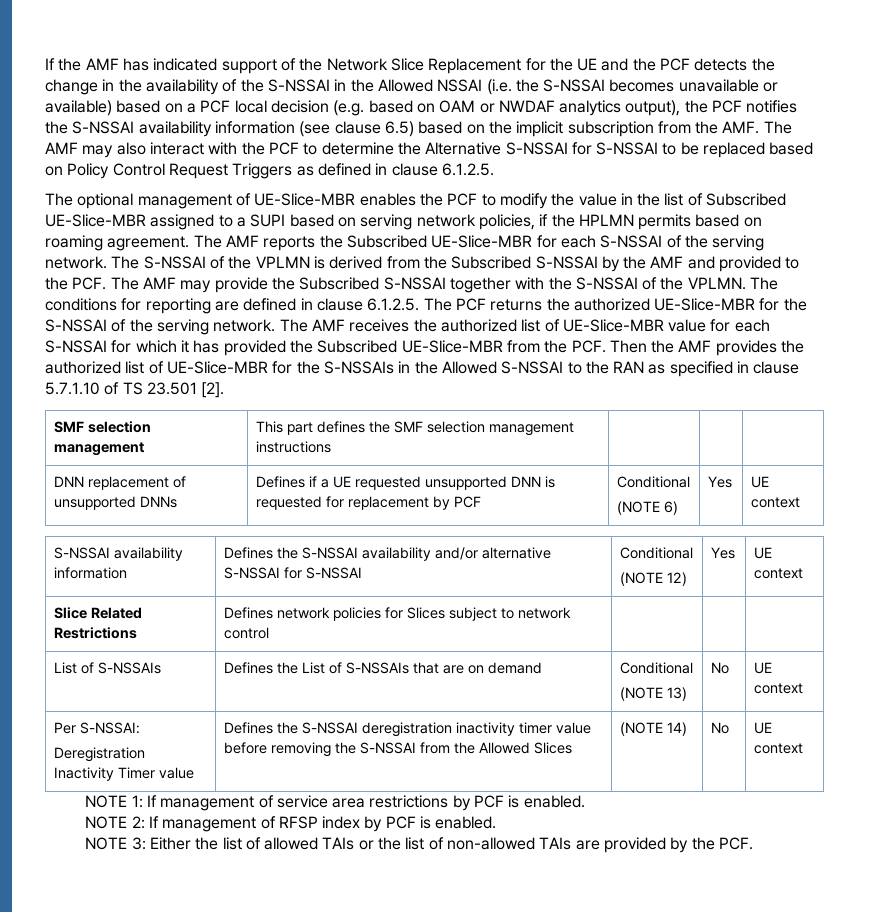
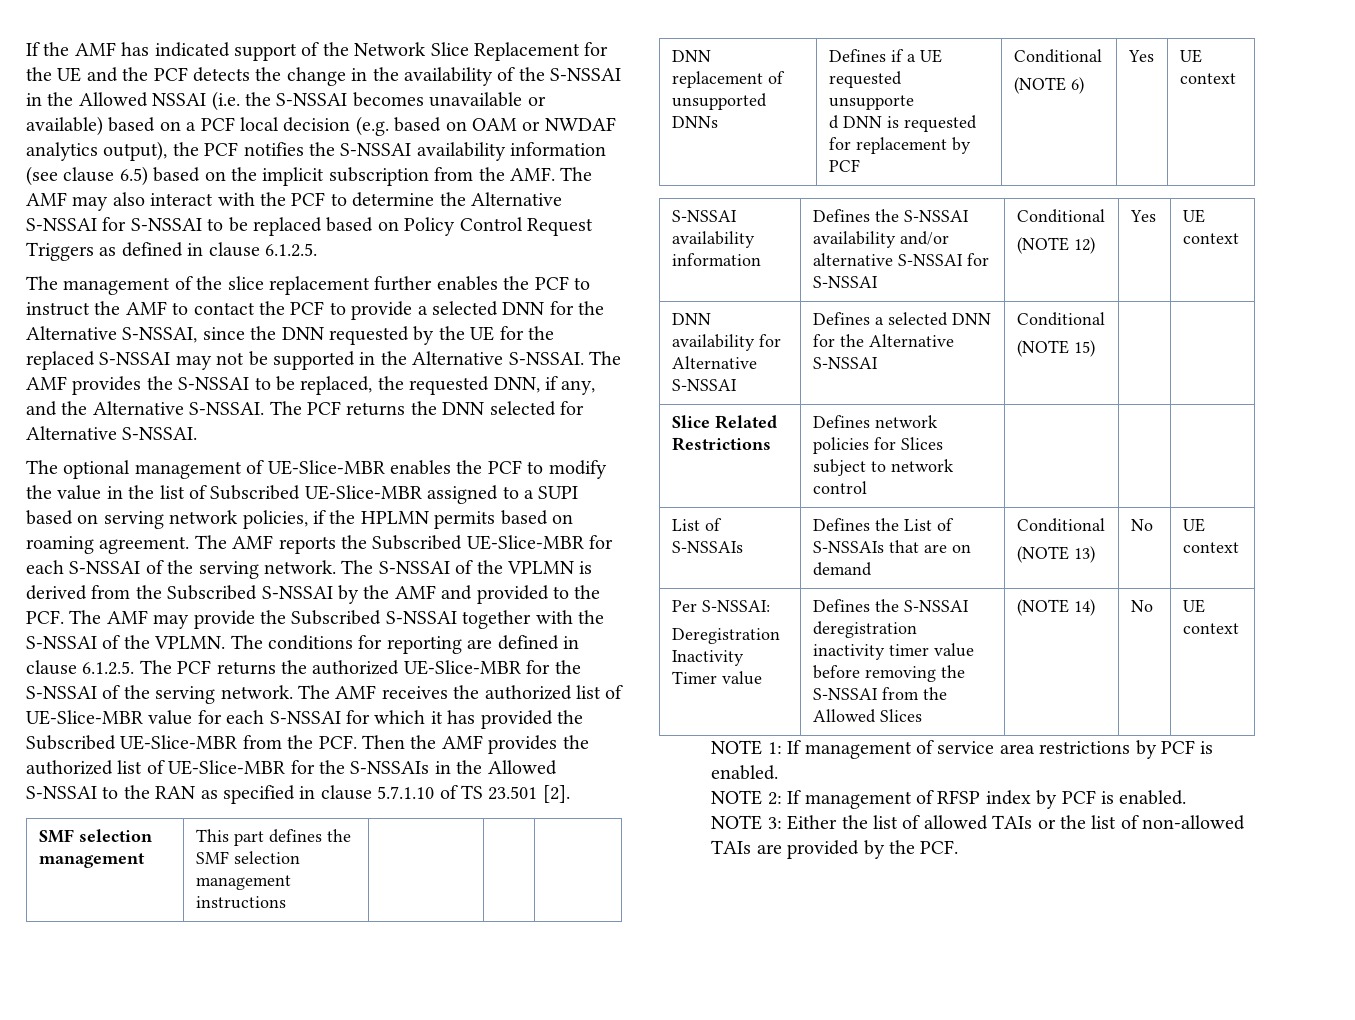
(494, 169) none -> [26,276,590,295] [26,301,605,320] [26,326,554,345] [26,351,621,370] [26,376,596,395] [26,401,584,416] [26,426,198,440] // The management of the slice replacement further enables the PCF to instruct the AMF to contact the PCF to provide a selected DNN for the Alternative S-NSSAI, since the DNN requested by the UE for the replaced S-NSSAI may not be supported in the Alternative S-NSSAI. The AMF provides the S-NSSAI to be replaced, the requested DNN, if any, and the Alternative S-NSSAI. The PCF returns the DNN selected for Alternative S-NSSAI.
[424,476,507,490] unsupported -> [828,95,914,110] [828,115,839,129] unsupporte // d
(803, 573) none -> [671,313,711,325] [671,334,781,351] [671,356,757,369] [671,379,737,391] [812,312,991,326] [812,334,954,347] [812,357,878,369] [1016,312,1105,326] [1016,340,1095,357] // DNN availability for Alternative S-NSSAI | Defines a selected DNN for the Alternative S-NSSAI | Conditional // (NOTE 15) | |

